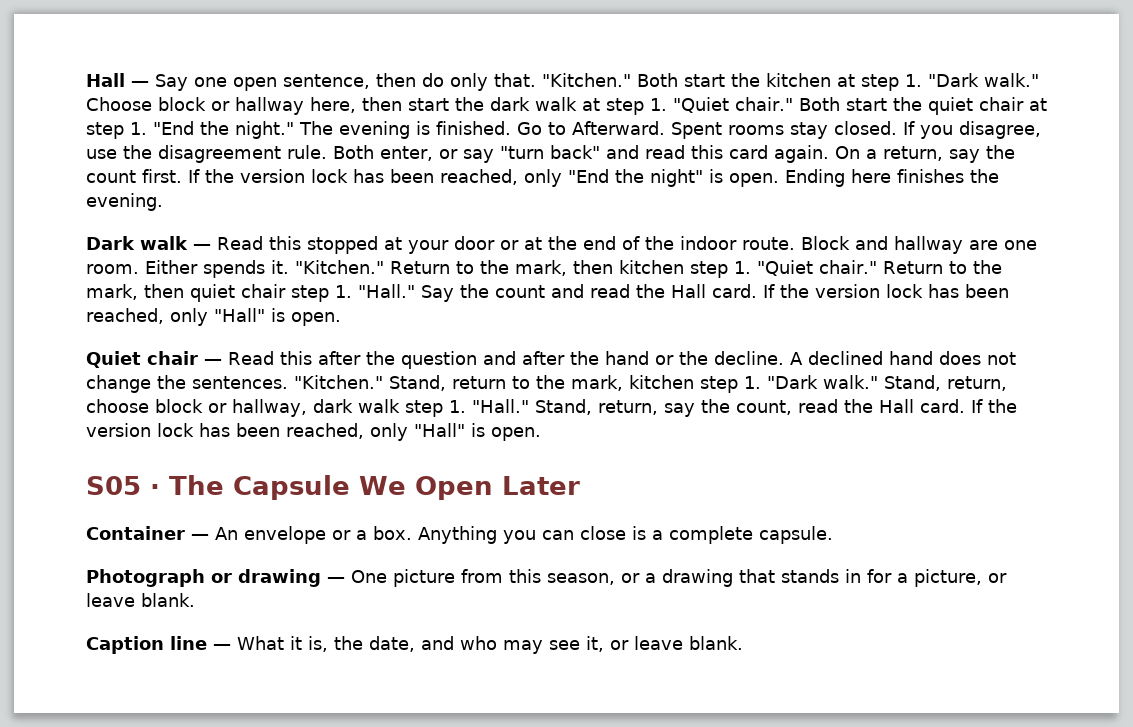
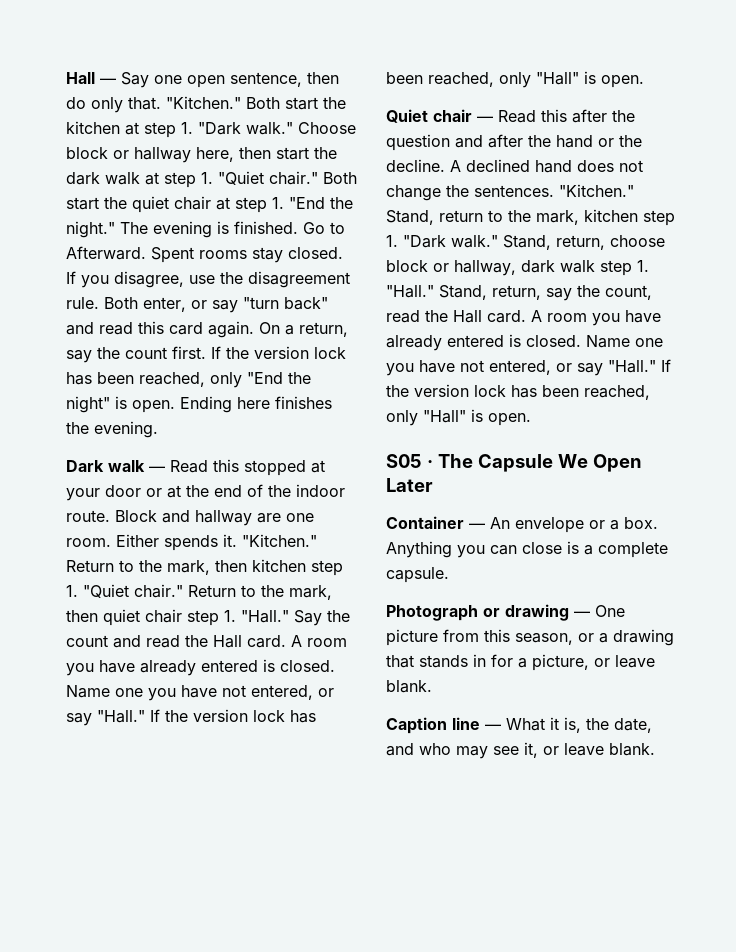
(757, 291) none -> [291,635,347,647] [66,659,335,676] [66,685,334,701] [66,710,145,726] A room you have already entered is closed. Name one you have not entered, or say "Hall."
(965, 406) none -> [531,310,661,326] [386,334,663,351] [386,360,656,376] A room you have already entered is closed. Name one you have not entered, or say "Hall."

